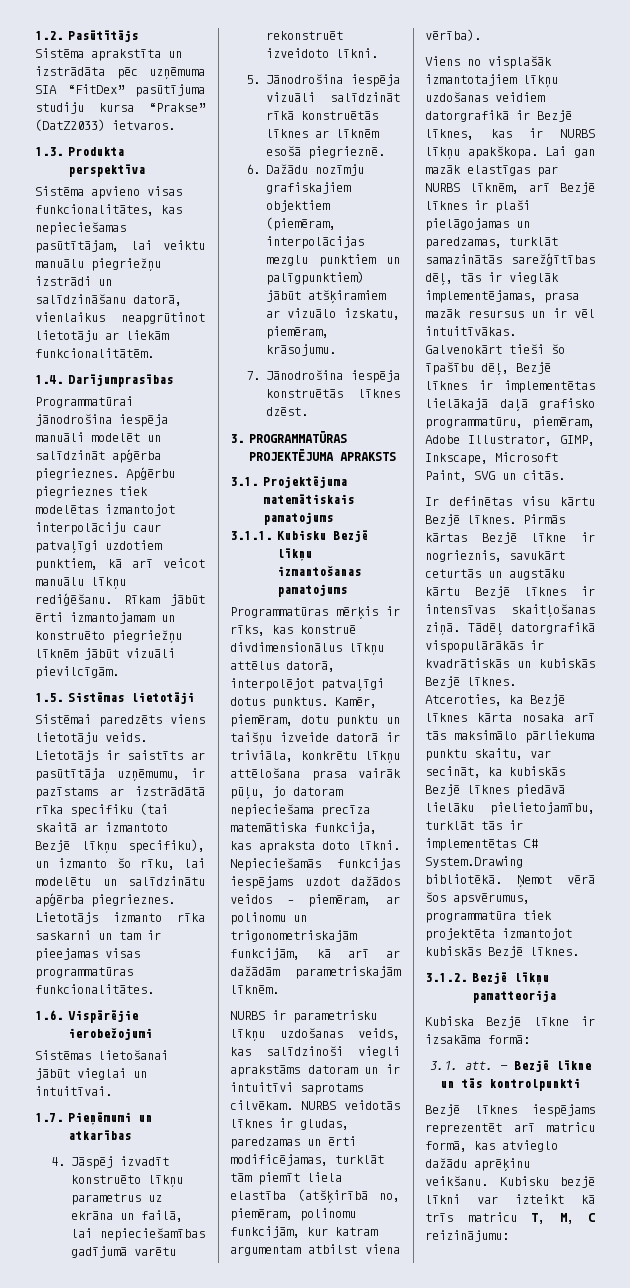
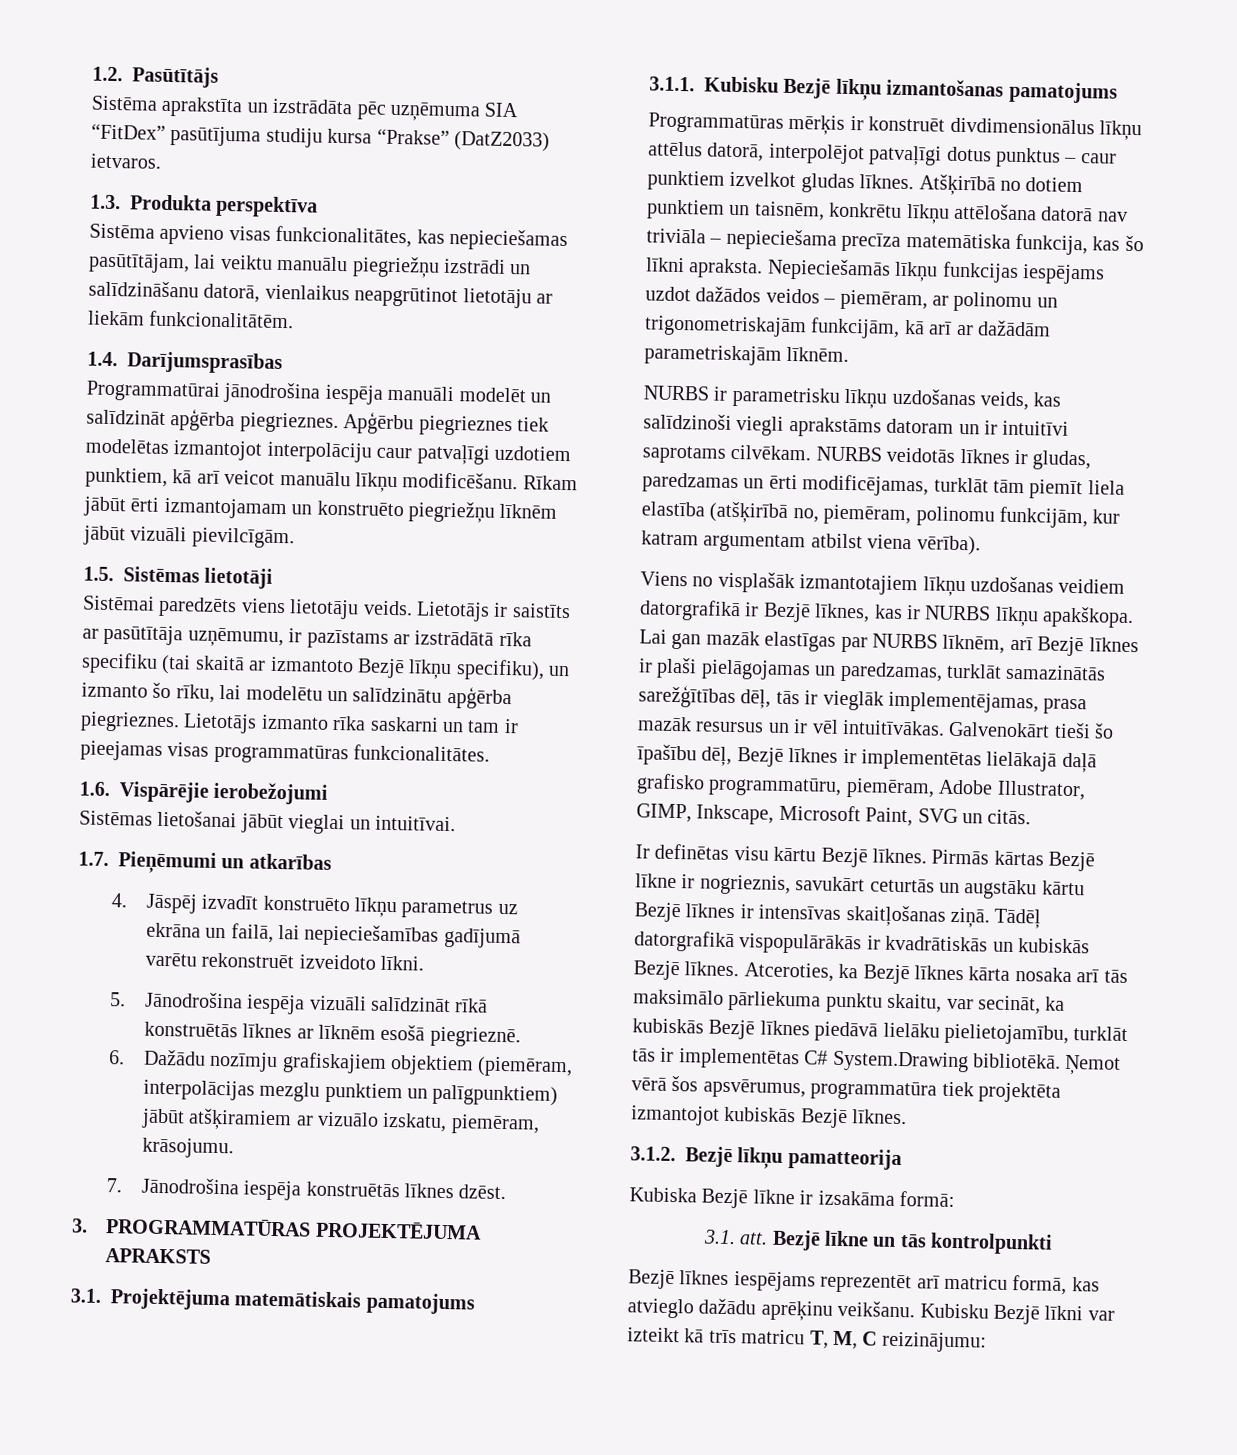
[68,374,174,387] Darījumprasības -> [127,351,283,375] Darījumsprasības
[35,593,112,606] rediģēšanu. -> [402,472,519,490] modificēšanu.
[230,625,356,636] rīks, kas konstruē -> [868,116,946,132] konstruēt
[272,697,377,709] [230,714,400,727] [230,732,400,745] [230,750,400,763] [230,768,401,781] [230,786,343,799] punktus. Kamēr, piemēram, dotu punktu un taišņu izveide datorā ir triviāla, konkrētu līkņu attēlošana prasa vairāk pūļu, jo datoram -> [995,147,1117,168] [647,170,1084,196] [646,199,1128,224] [646,228,723,244] punktus – caur punktiem izvelkot gludas līknes. Atšķirībā no dotiem punktiem un taisnēm, konkrētu līkņu attēlošana datorā nav triviāla –
[258,840,400,853] [230,858,321,871] apraksta doto līkni. Nepieciešamās -> [1124,235,1144,252] [646,257,939,282] šo līkni apraksta. Nepieciešamās līkņu
[499,1065,508,1070] – -> (769, 1238) none
[560,1176,595,1188] bezjē -> [993,1304,1040,1325] Bezjē

